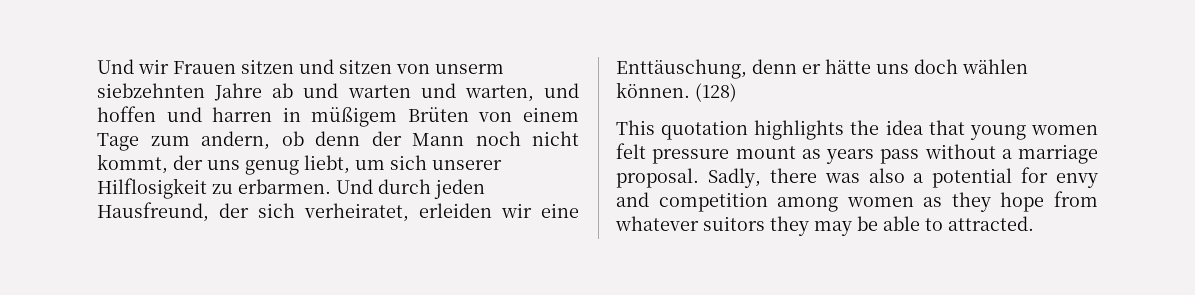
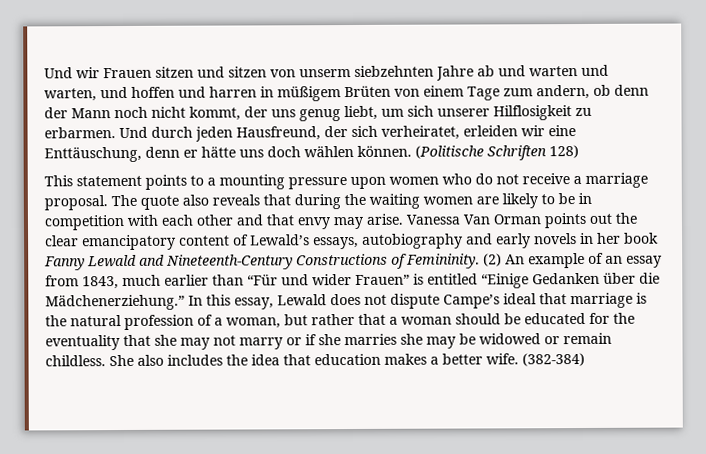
[695,83,737,102] [616,120,1098,140] [616,143,1098,164] [616,167,1098,188] [616,191,1098,212] [615,216,1034,236] (128) // This quotation highlights the idea that young women felt pressure mount as years pass without a marriage proposal. Sadly, there was also a potential for envy and competition among women as they hope from whatever suitors they may be able to attracted. -> [415,145,579,161] [44,172,648,190] [44,192,592,211] [44,212,637,231] [45,232,659,251] [44,252,662,271] [45,272,660,290] [45,292,647,311] [45,312,635,330] [45,332,612,351] [45,352,585,367] (Politische Schriften 128) // This statement points to a mounting pressure upon women who do not receive a marriage proposal. The quote also reveals that during the waiting women are likely to be in competition with each other and that envy may arise. Vanessa Van Orman points out the clear emancipatory content of Lewald’s essays, autobiography and early novels in her book Fanny Lewald and Nineteenth-Century Constructions of Femininity. (2) An example of an essay from 1843, much earlier than “Für und wider Frauen” is entitled “Einige Gedanken über die Mädchenerziehung.” In this essay, Lewald does not dispute Campe’s ideal that marriage is the natural profession of a woman, but rather that a woman should be educated for the eventuality that she may not marry or if she marries she may be widowed or remain childless. She also includes the idea that education makes a better wife. (382-384)

